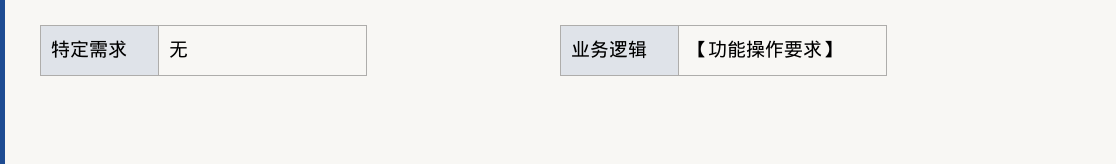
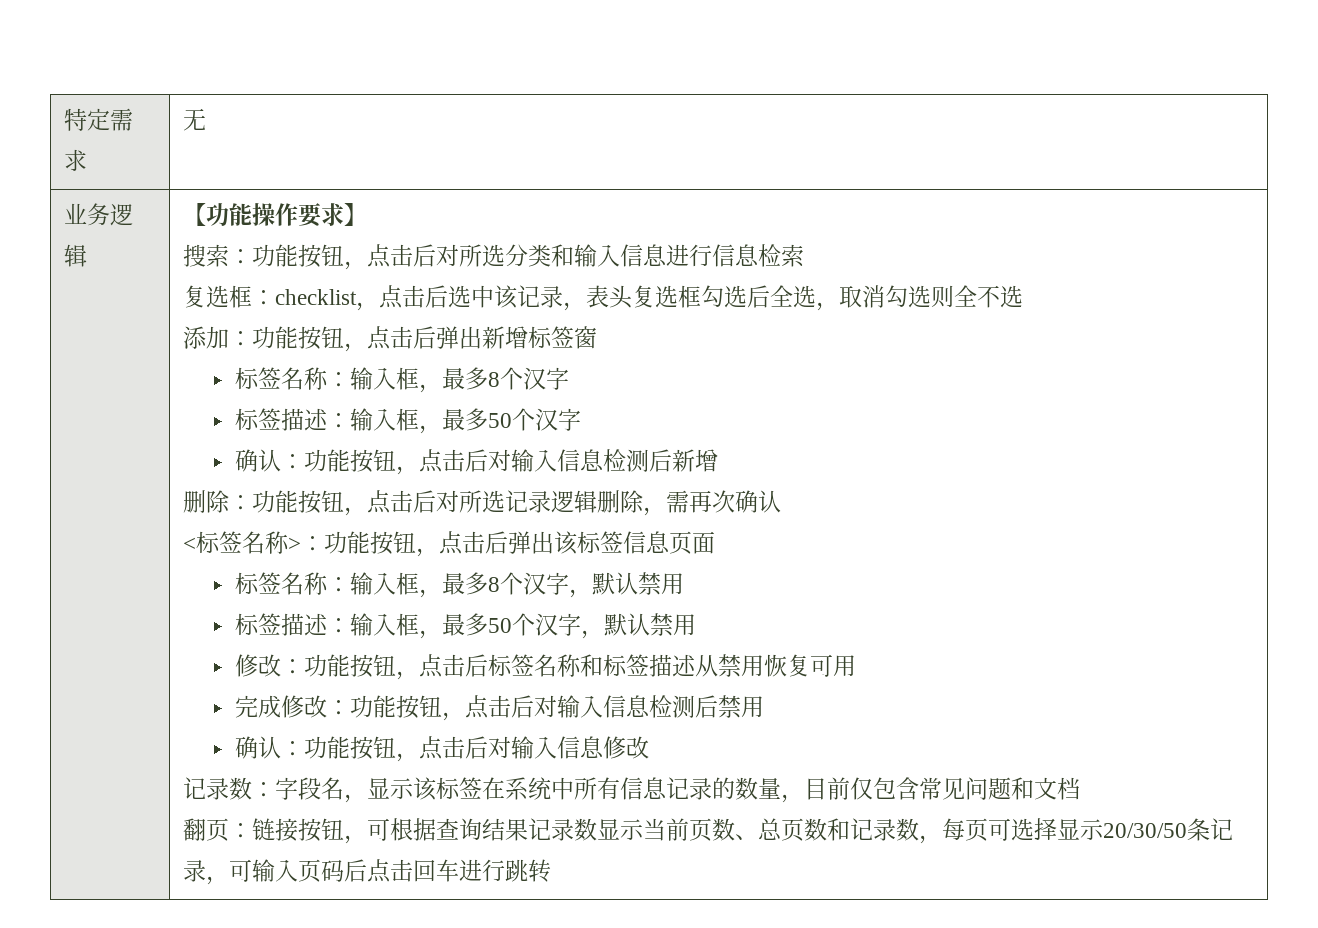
(841, 49) none -> [183,244,805,270] [183,285,1024,311] [183,326,598,352] [234,367,569,393] [234,408,581,434] [234,449,718,475] [183,490,782,516] [183,531,716,557] [234,572,684,598] [234,613,696,639] [234,654,856,680] [234,695,764,721] [234,736,649,762] [183,777,1081,803] [183,818,1234,844] [183,859,552,885] // 搜索：功能按钮，点击后对所选分类和输入信息进行信息检索 // 复选框：checklist，点击后选中该记录，表头复选框勾选后全选，取消勾选则全不选 // 添加：功能按钮，点击后弹出新增标签窗 // 标签名称：输入框，最多8个汉字 // 标签描述：输入框，最多50个汉字 // 确认：功能按钮，点击后对输入信息检测后新增 // 删除：功能按钮，点击后对所选记录逻辑删除，需再次确认 // <标签名称>：功能按钮，点击后弹出该标签信息页面 // 标签名称：输入框，最多8个汉字，默认禁用 // 标签描述：输入框，最多50个汉字，默认禁用 // 修改：功能按钮，点击后标签名称和标签描述从禁用恢复可用 // 完成修改：功能按钮，点击后对输入信息检测后禁用 // 确认：功能按钮，点击后对输入信息修改 // 记录数：字段名，显示该标签在系统中所有信息记录的数量，目前仅包含常见问题和文档 // 翻页：链接按钮，可根据查询结果记录数显示当前页数、总页数和记录数，每页可选择显示20/30/50条记录，可输入页码后点击回车进行跳转

